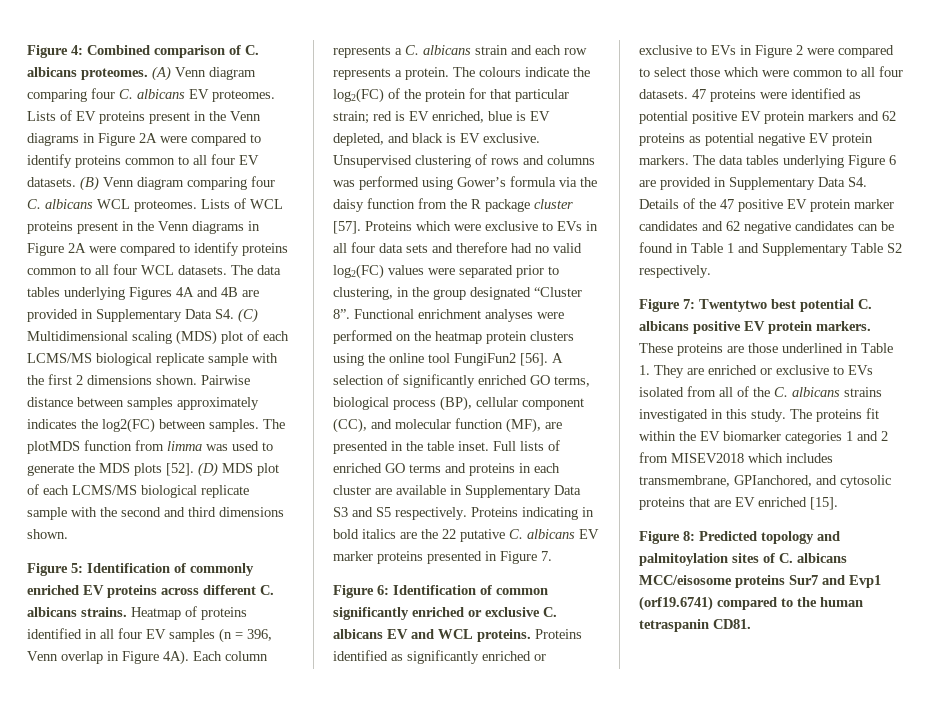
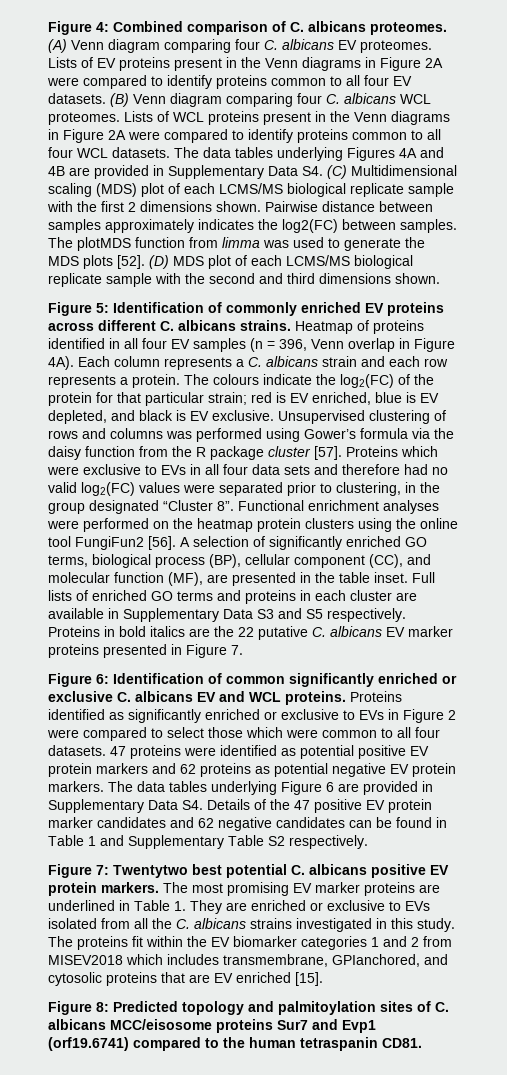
[522,507,578,520] indicating -> (100, 631) none
[639,343,673,353] These -> [163,882,360,896] The most promising EV marker
[748,343,778,353] those -> (440, 888) none
[737,386,749,397] of -> (148, 923) none

